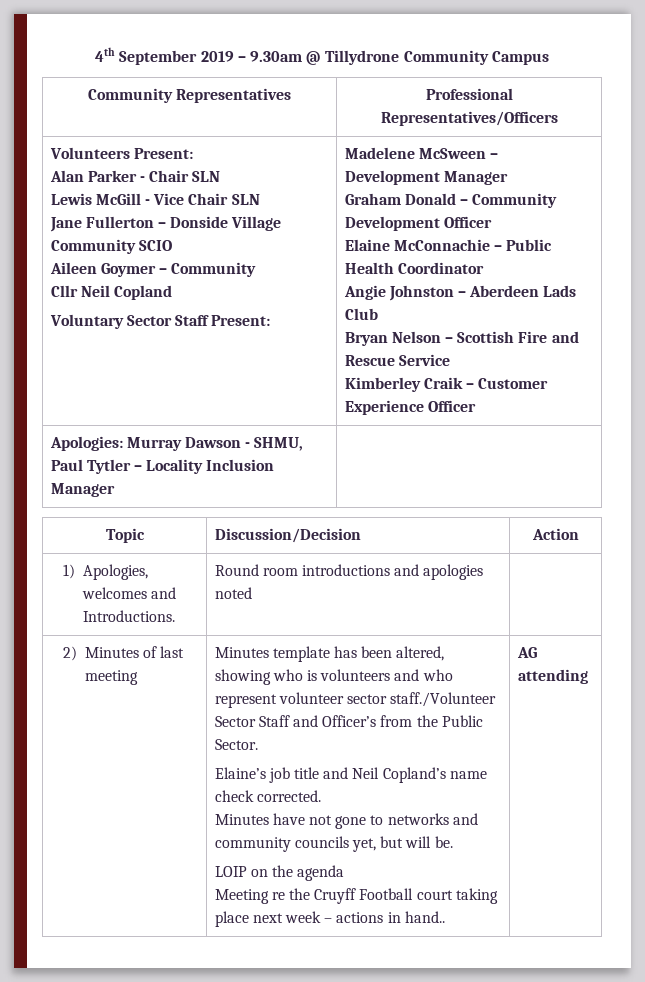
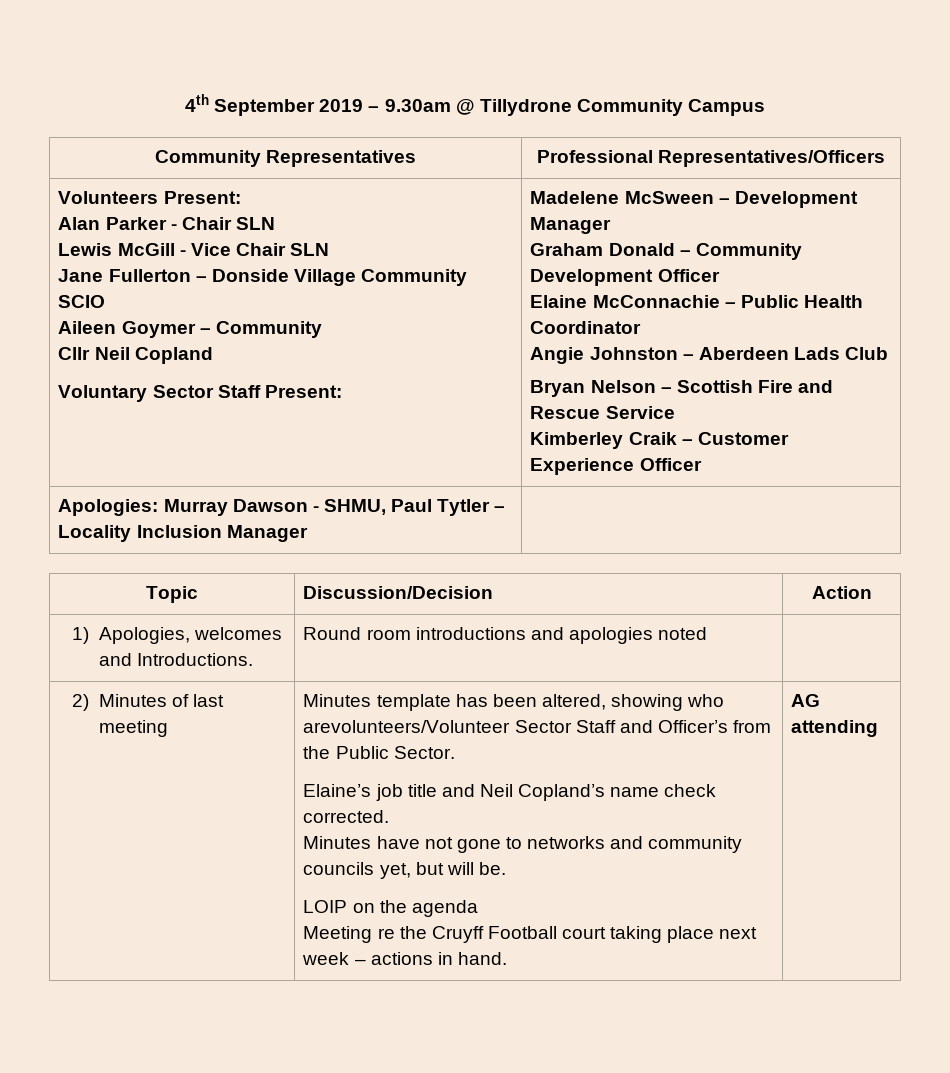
[307,669,453,681] [214,692,497,708] is volunteers and who represent volunteer sector staff./Volunteer -> [303,720,511,733] arevolunteers/Volunteer
[404,911,445,923] hand.. -> [457,952,507,965] hand.

